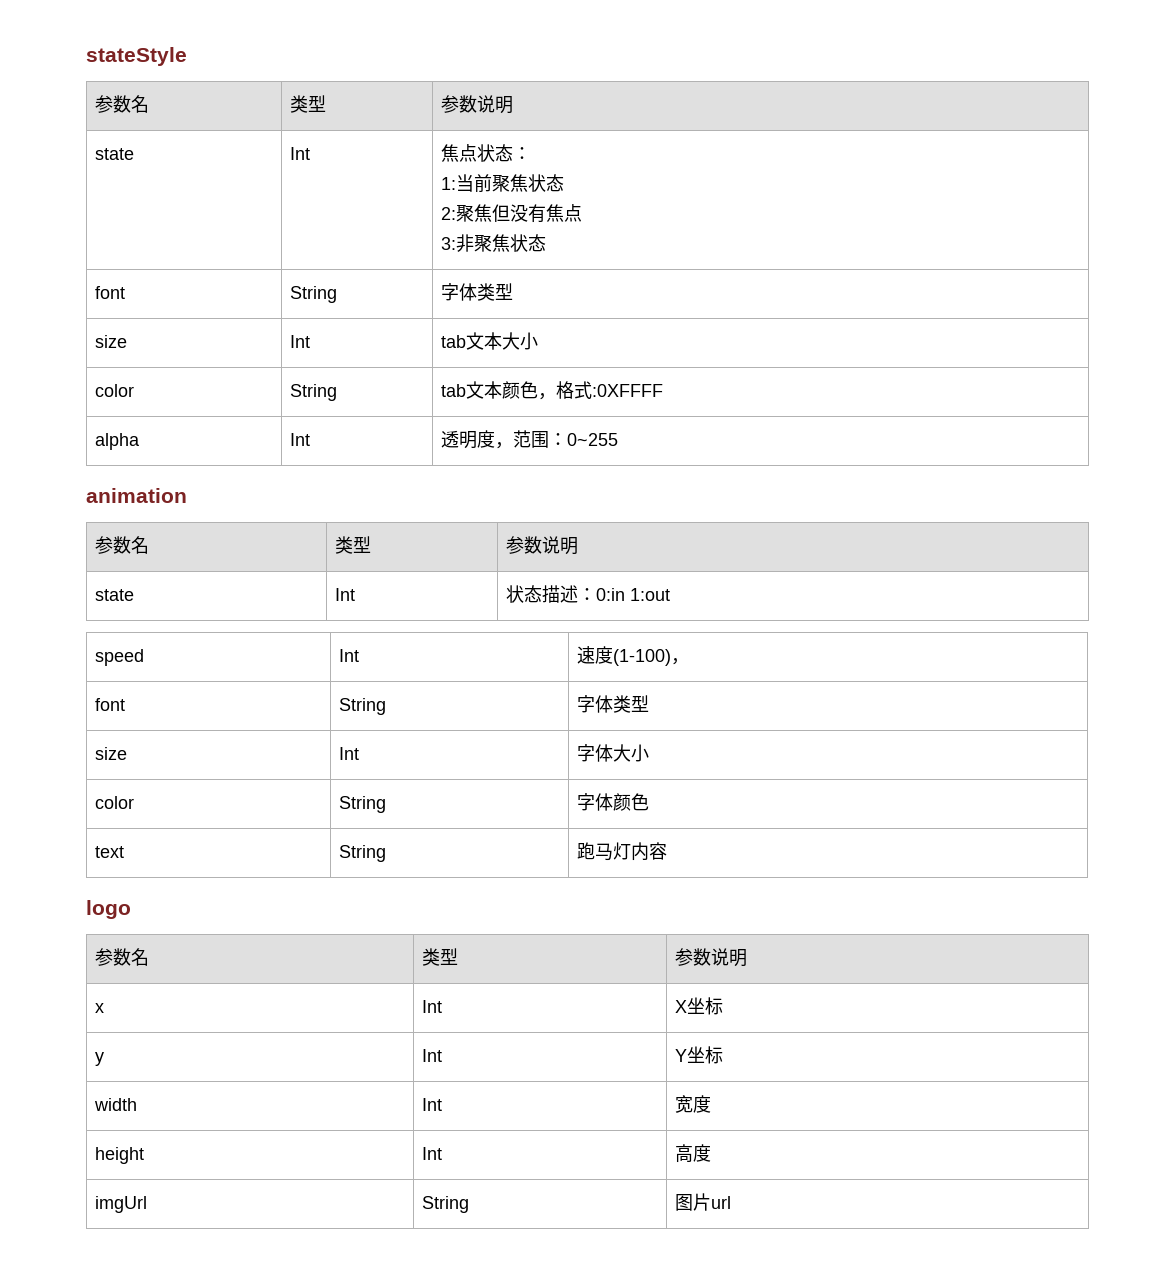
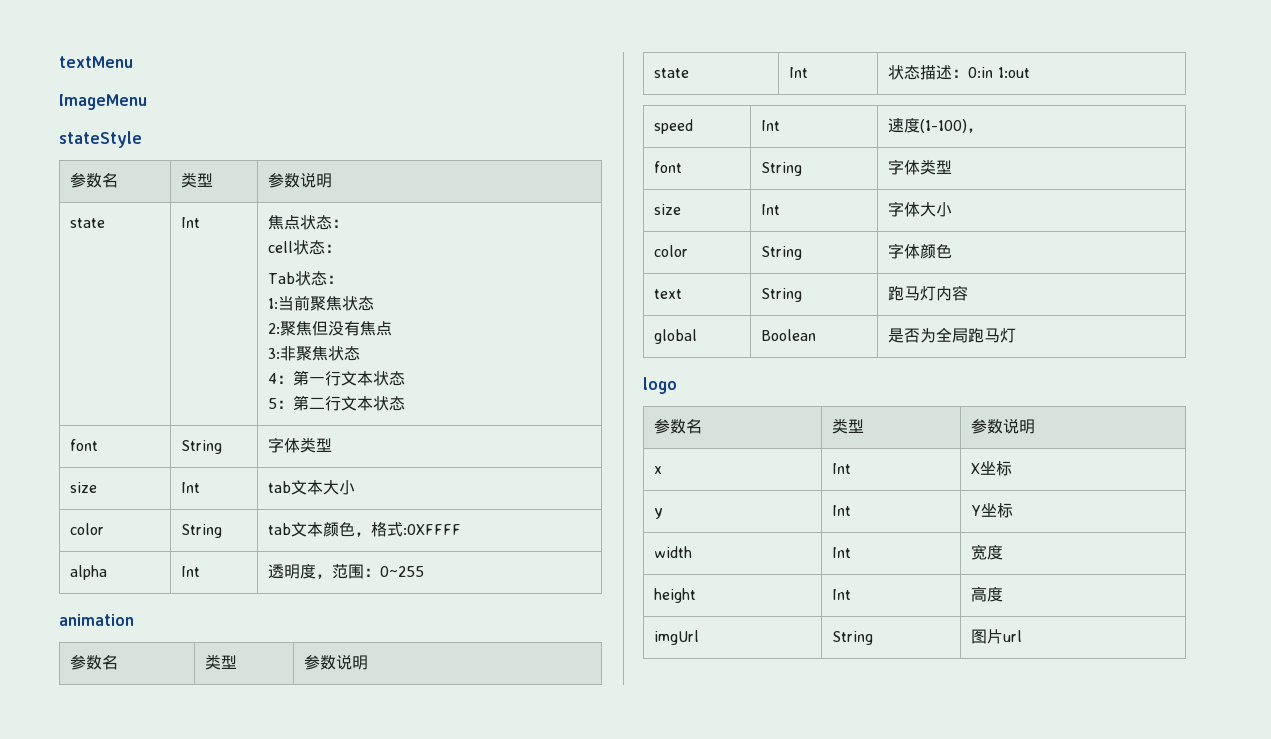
(86, 56) none -> [59,56,133,68] [59,94,147,110] textMenu // ImageMenu //
(531, 153) none -> [268,240,342,255] [268,271,344,286] // cell状态： // Tab状态：
(546, 243) none -> [268,370,406,386] [268,395,406,411] // 4：第一行文本状态 // 5：第二行文本状态
(667, 851) none -> [654,329,698,344] [761,329,817,341] [888,327,1017,343] // global | Boolean | 是否为全局跑马灯

